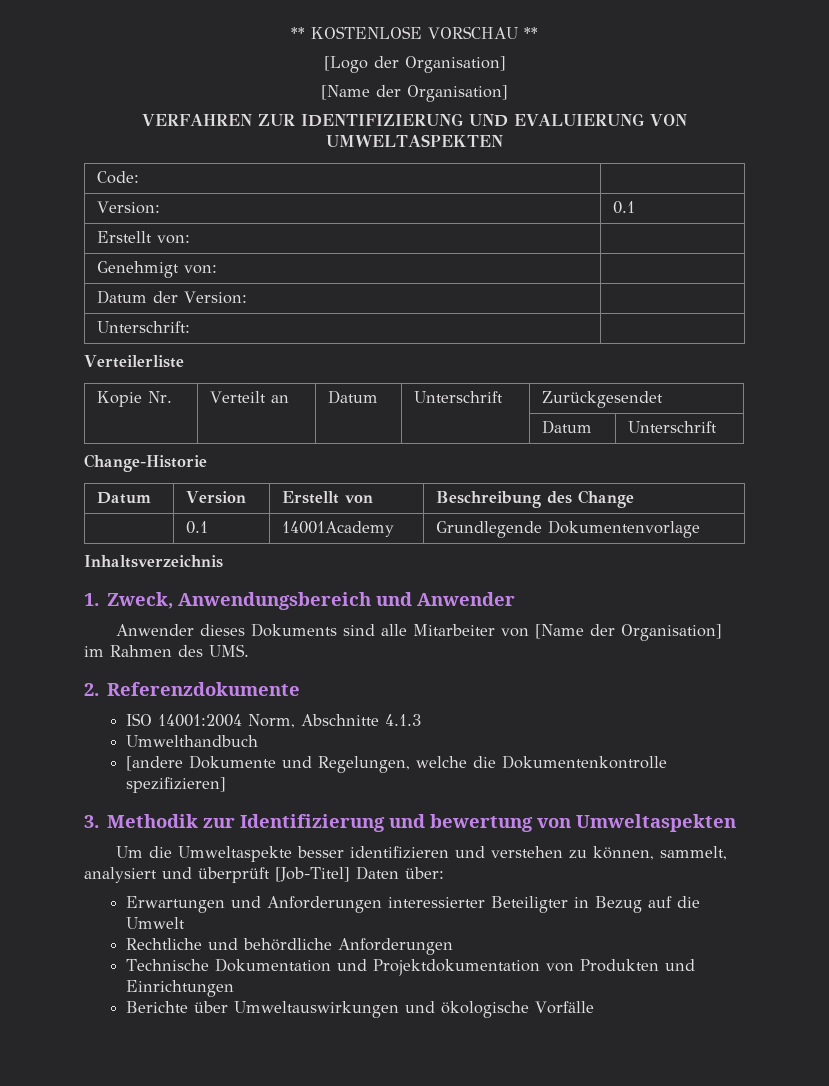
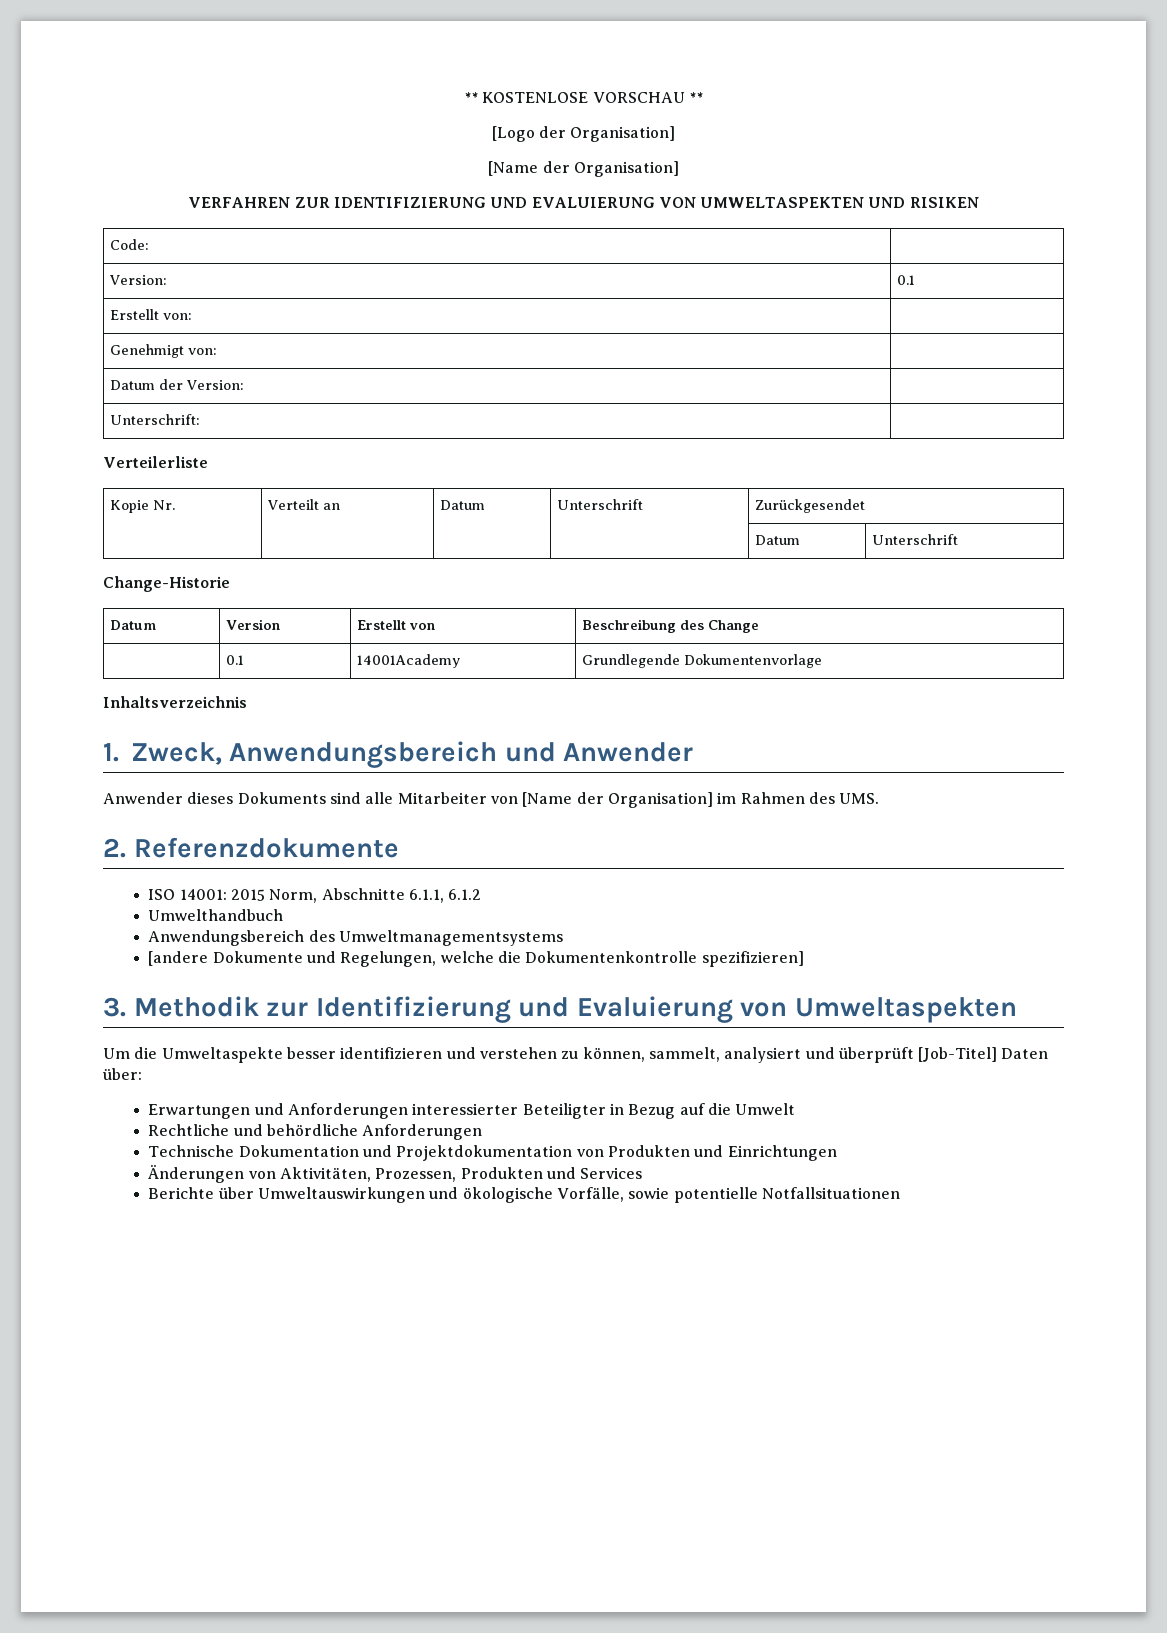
(504, 140) none -> [868,197,979,208] UND RISIKEN
[157,714,421,728] [125,735,258,747] 14001:2004 Norm, Abschnitte 4.1.3 // Umwelthandbuch -> [179,888,482,903] [148,909,284,921] [148,930,564,946] 14001: 2015 Norm, Abschnitte 6.1.1, 6.1.2 // Umwelthandbuch // Anwendungsbereich des Umweltmanagementsystems
[430,814,534,832] bewertung -> [576,996,733,1023] Evaluierung
(234, 988) none -> [148,1164,643,1183] // Änderungen von Aktivitäten, Prozessen, Produkten und Services
[534,1001,594,1014] Vorfälle -> [557,1187,900,1203] Vorfälle, sowie potentielle Notfallsituationen

